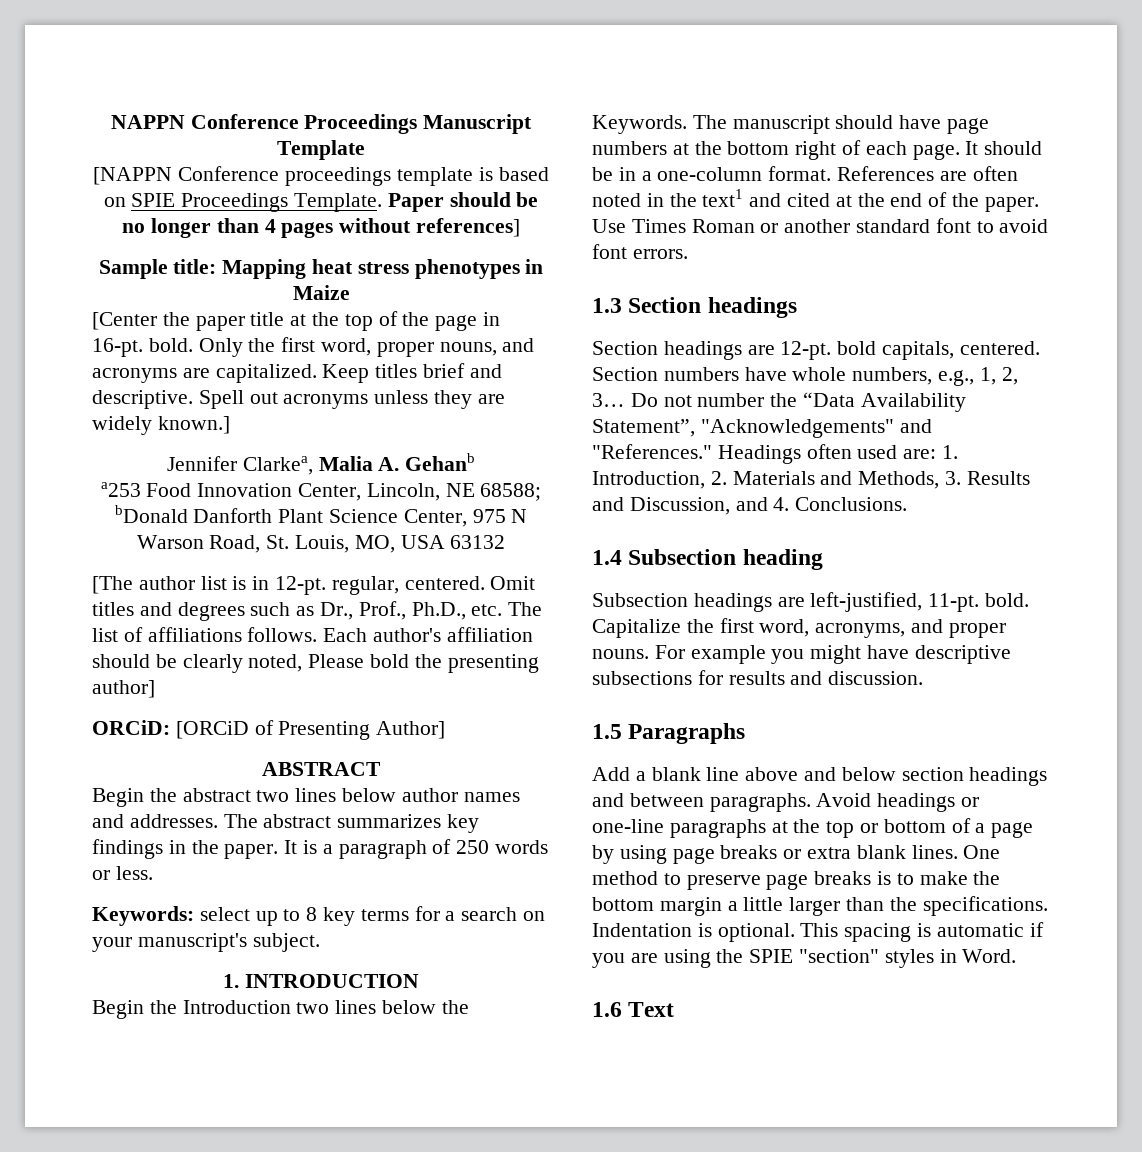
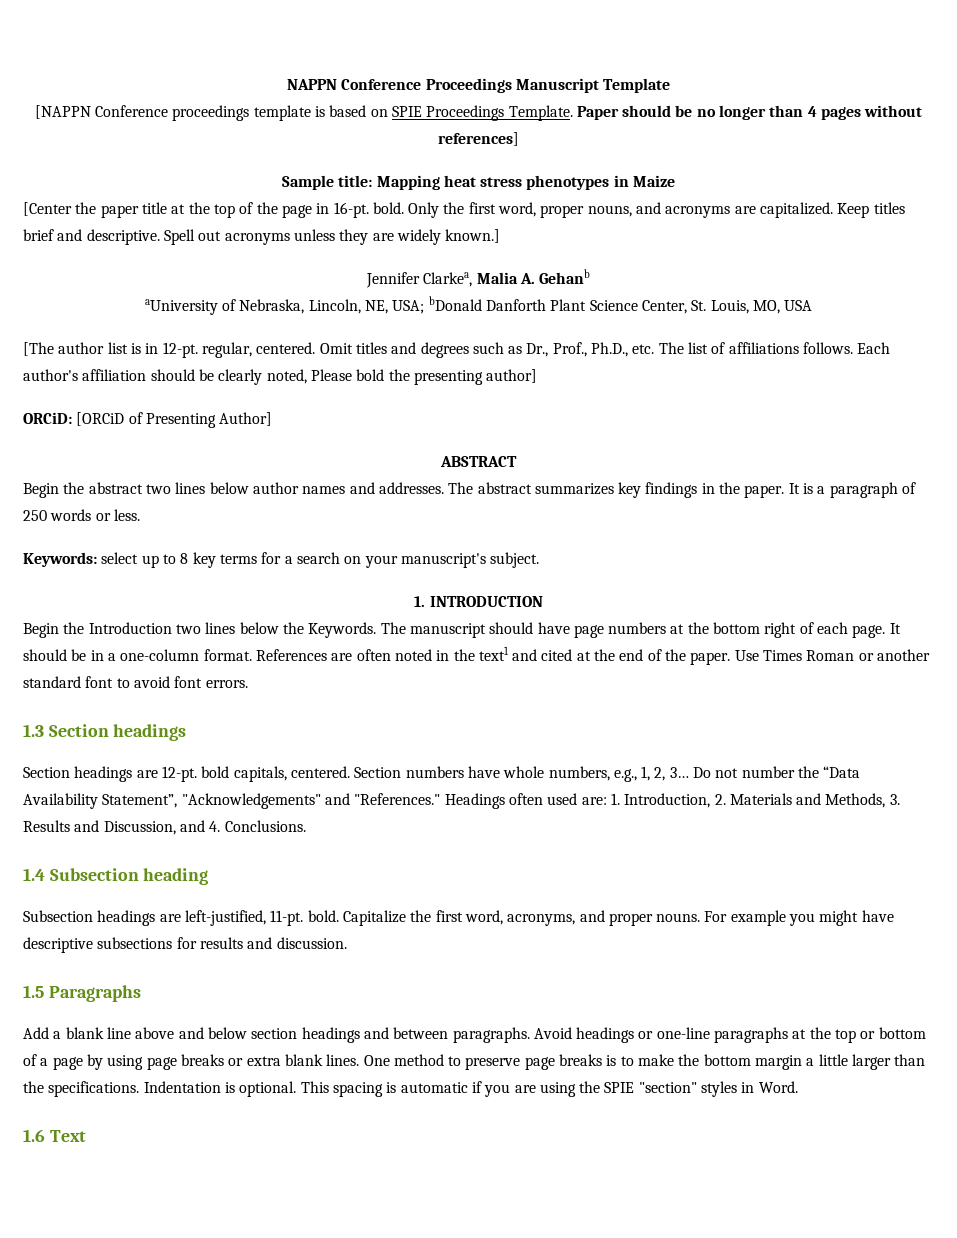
[100,482,542,501] a253 Food Innovation Center, Lincoln, NE 68588; -> [144,299,425,315] aUniversity of Nebraska, Lincoln, NE, USA;
[472,509,528,523] [136,535,261,553] 975 N Warson Road, -> (687, 307) none
[450,535,506,549] 63132 -> (813, 305) none

